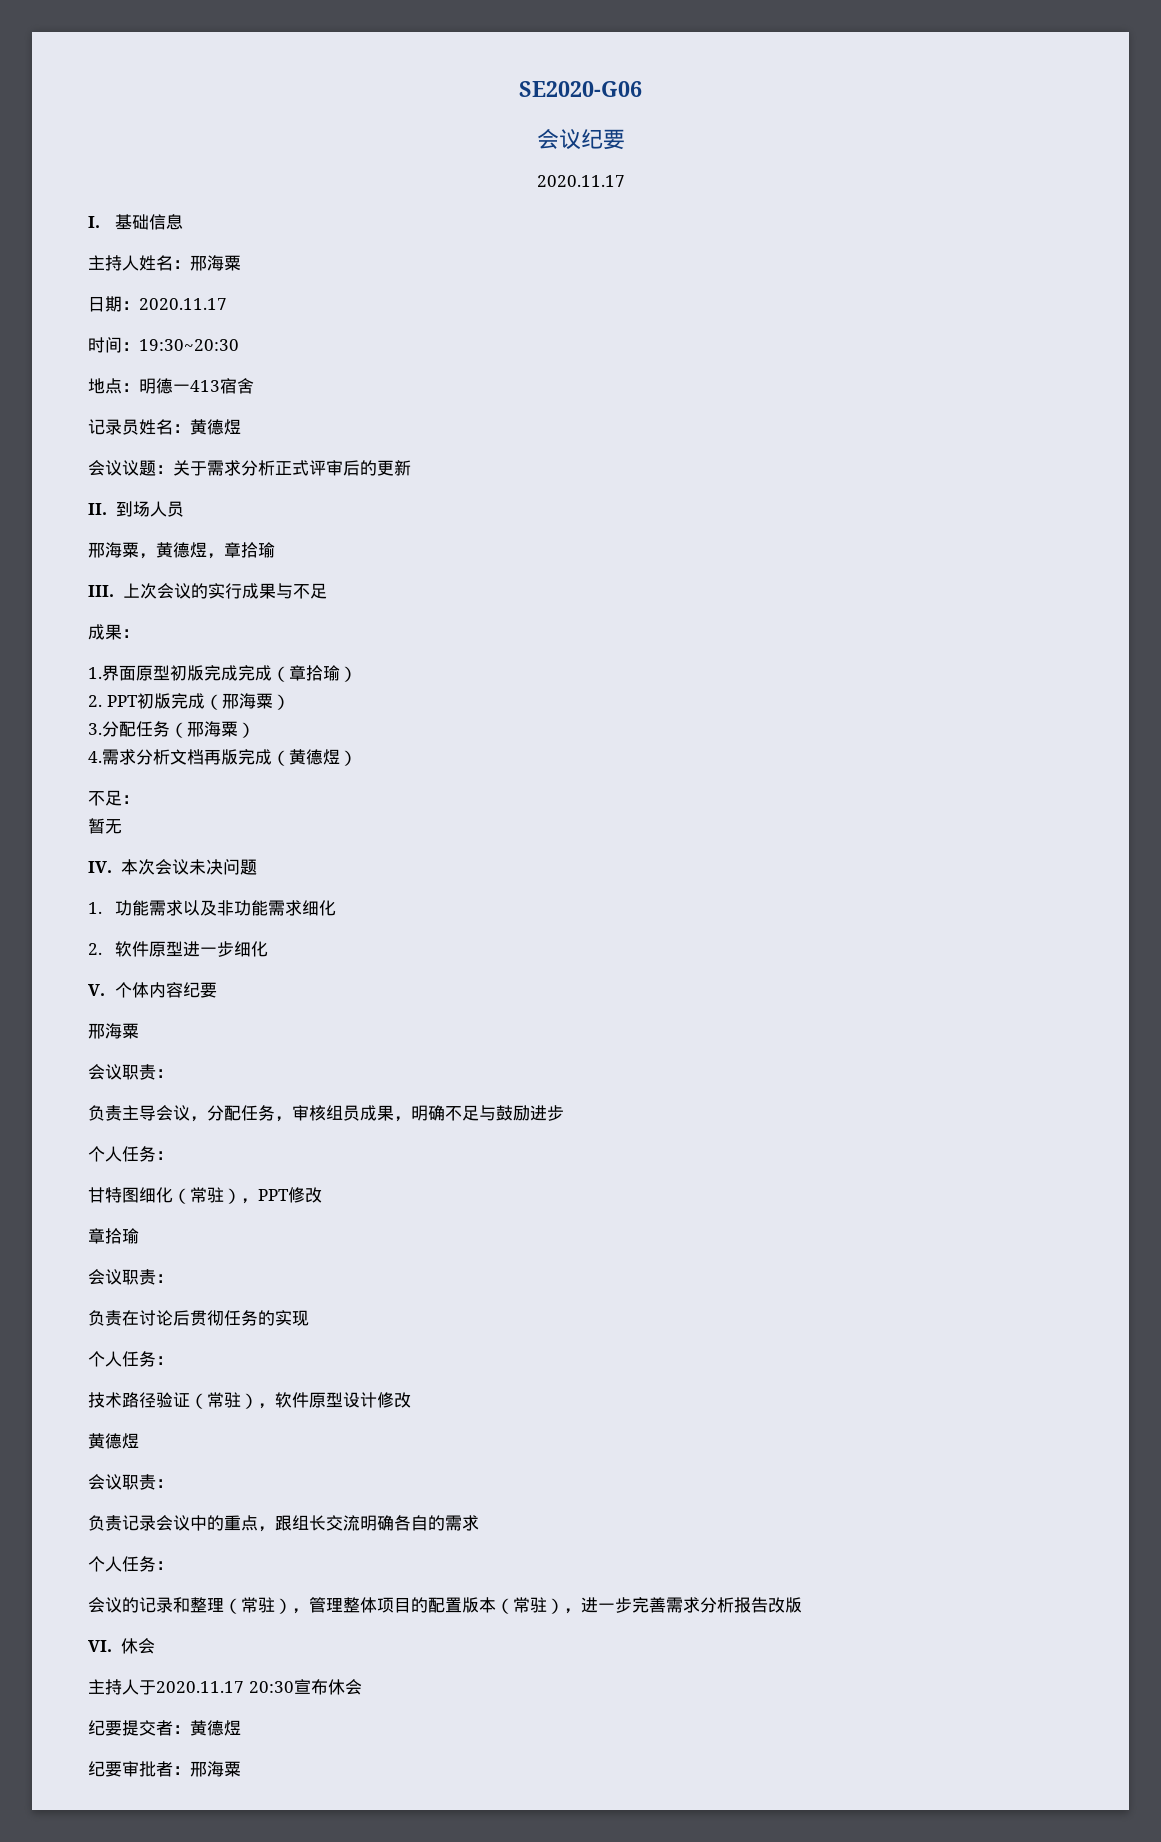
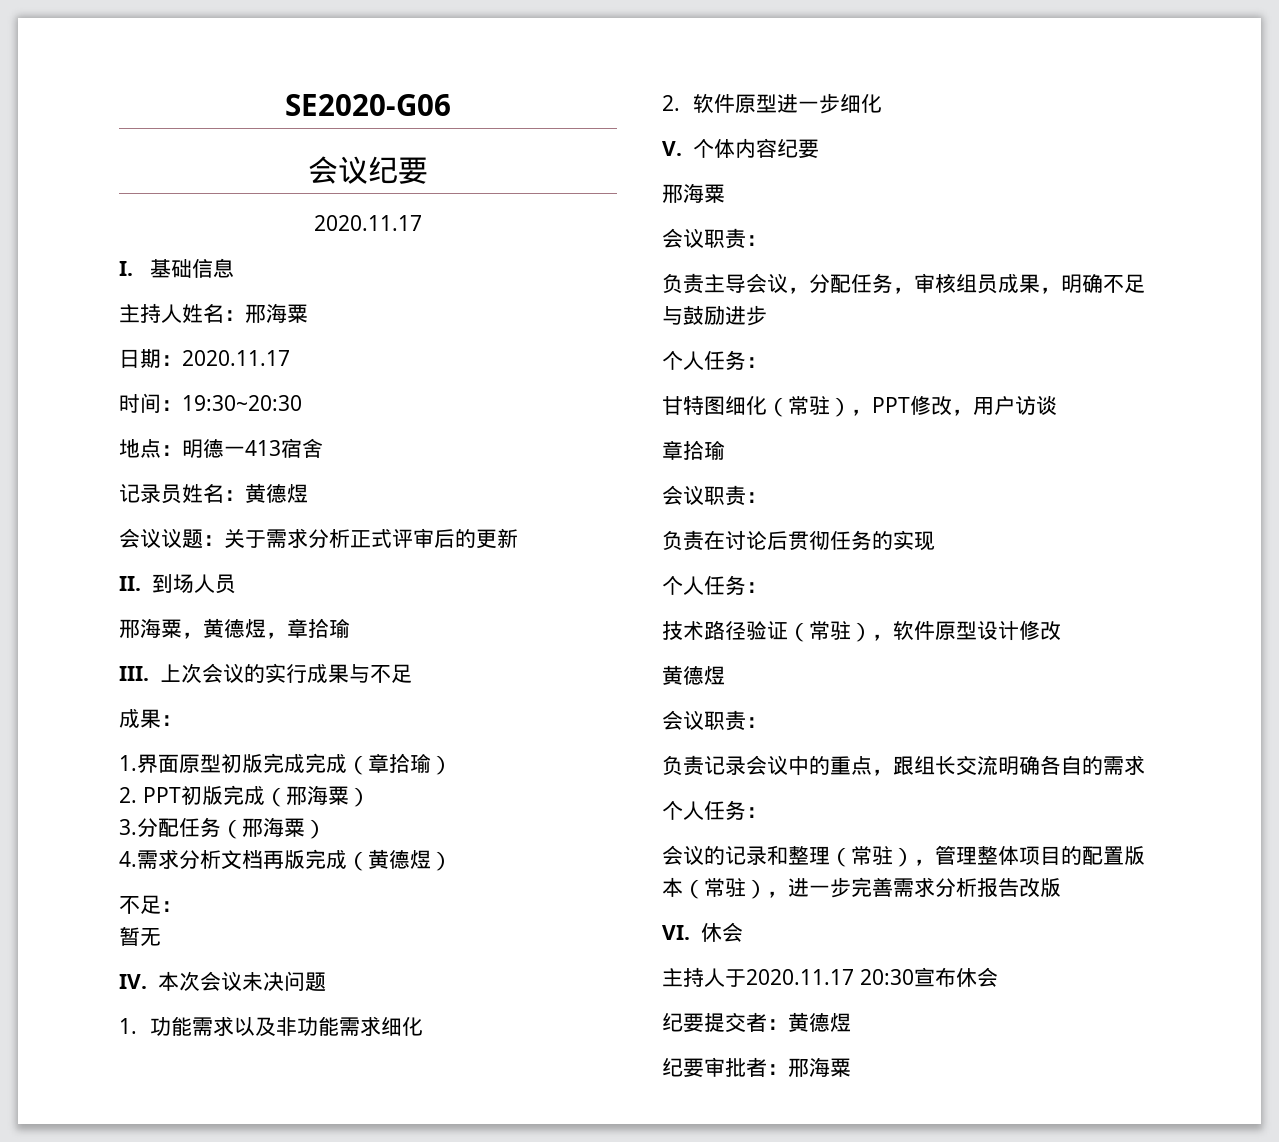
(322, 1195) none -> [952,396,1057,416] ，用户访谈

